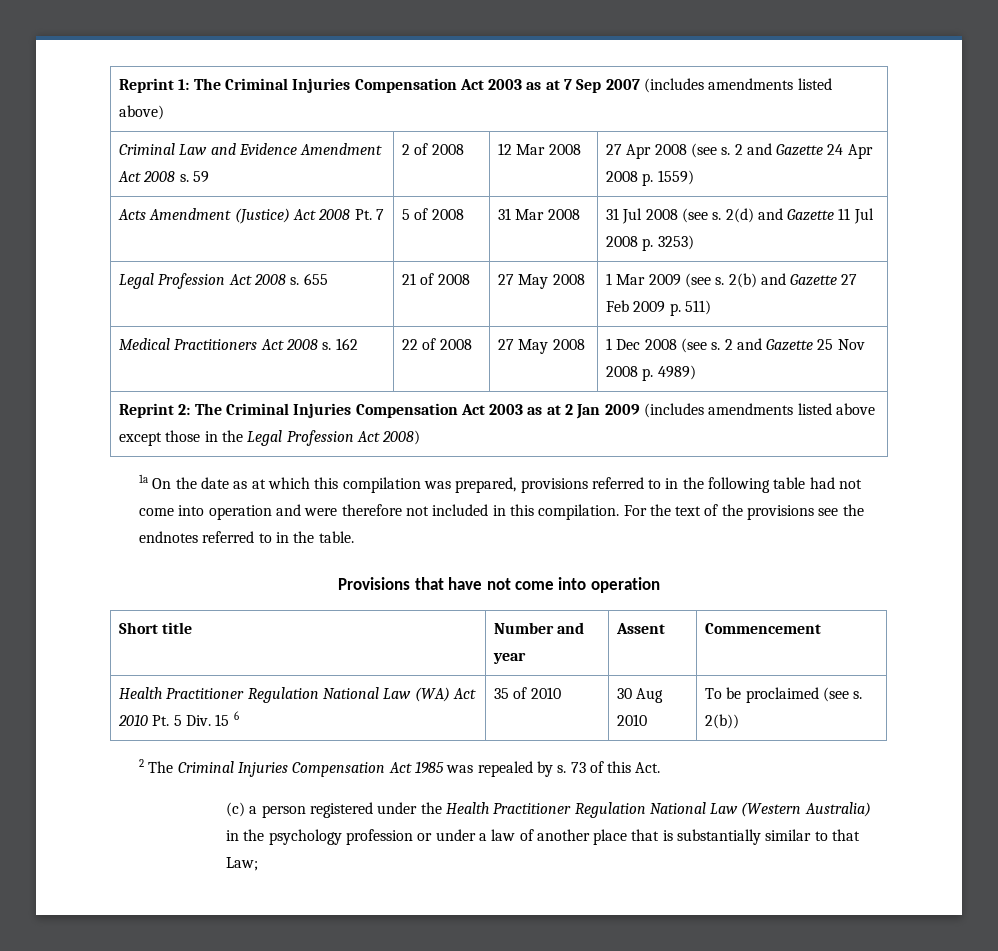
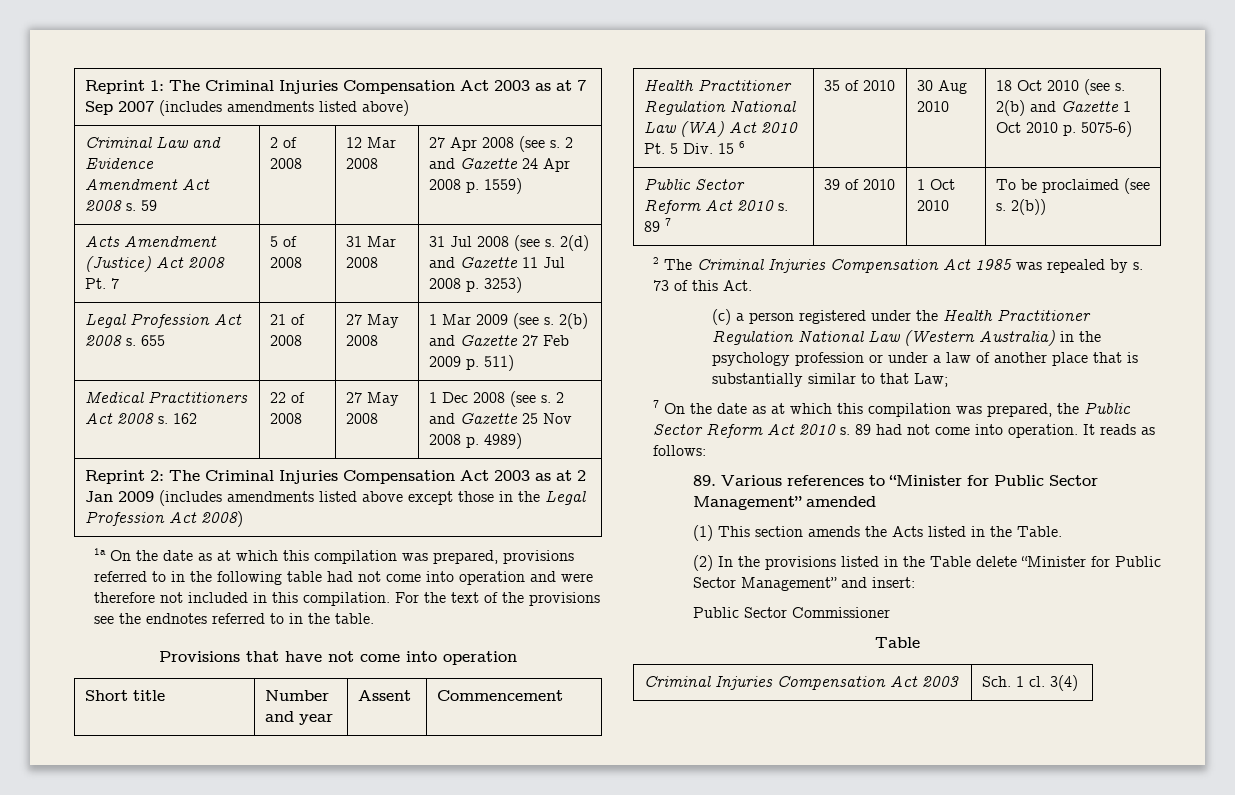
(647, 720) none -> [995,79,1125,95] [995,100,1131,116] [995,121,1132,137] [643,178,745,190] [643,199,788,214] [643,218,671,232] [823,179,895,190] [916,179,955,190] [916,200,949,211] | 18 Oct 2010 (see s. 2(b) and Gazette 1 Oct 2010 p. 5075-6) // Public Sector Reform Act 2010 s. 89 7 | 39 of 2010 | 1 Oct 2010
(258, 864) none -> [652,400,1131,417] [652,423,1155,438] [652,445,706,456] [692,475,1098,486] [692,496,876,510] [692,525,1062,541] [692,555,1161,571] [692,577,915,591] [692,607,890,618] [874,637,920,648] [643,676,959,690] [981,675,1078,691] // 7 On the date as at which this compilation was prepared, the Public Sector Reform Act 2010 s. 89 had not come into operation. It reads as follows: // 89. Various references to “Minister for Public Sector Management” amended // (1) This section amends the Acts listed in the Table. // (2) In the provisions listed in the Table delete “Minister for Public Sector Management” and insert: // Public Sector Commissioner // Table // Criminal Injuries Compensation Act 2003 | Sch. 1 cl. 3(4)

